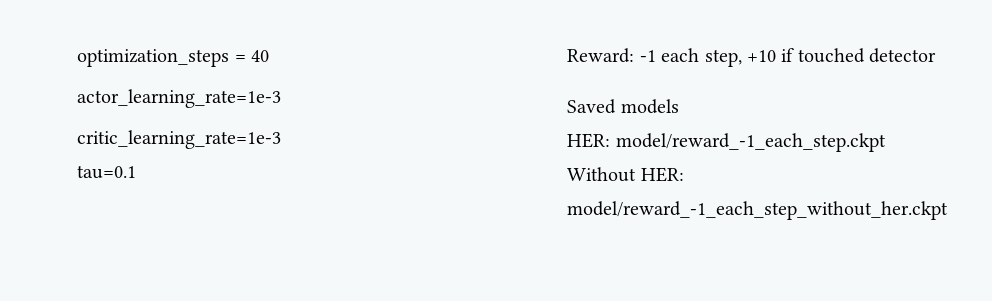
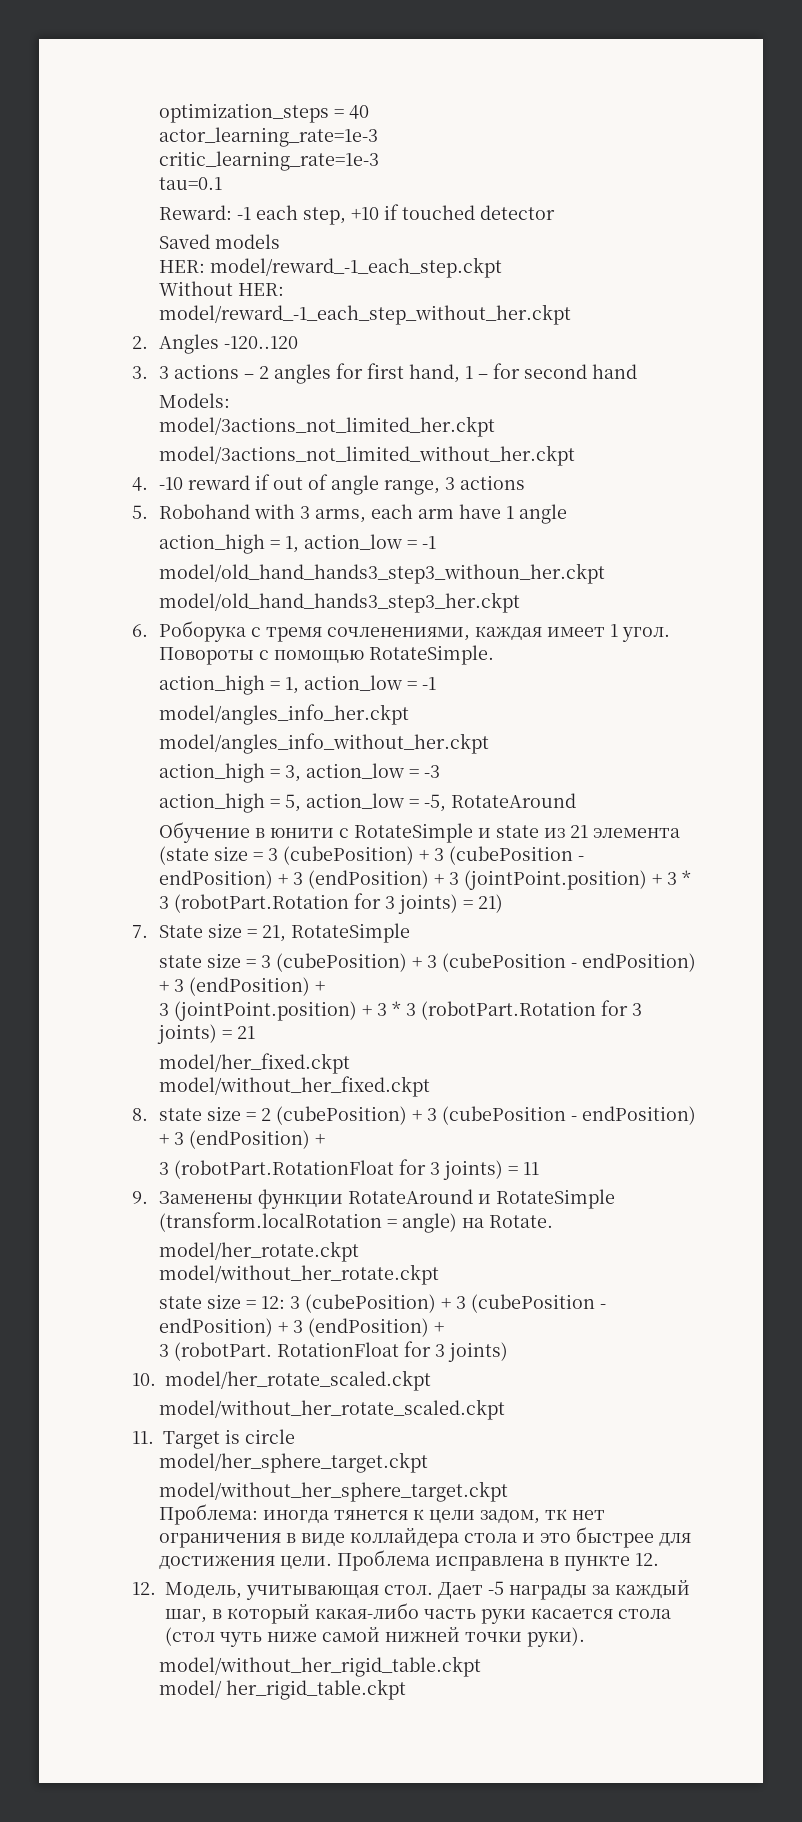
(949, 210) none -> [131,334,298,354] [131,363,637,384] [158,393,230,408] [158,416,495,437] [158,445,575,466] [131,474,525,495] [131,504,567,524] [158,534,436,554] [158,563,605,584] [158,592,520,613] [131,621,670,642] [158,645,494,665] [158,675,436,695] [158,704,409,725] [158,733,489,754] [158,763,440,783] [158,793,576,813] [158,822,680,843] [158,846,584,865] [158,870,691,890] [158,893,503,914] [131,923,410,943] [158,953,696,972] [158,977,325,996] [158,1000,642,1021] [156,1024,255,1044] [158,1053,350,1074] [158,1076,430,1097] [131,1106,696,1125] [158,1130,325,1149] [158,1159,539,1180] [131,1189,615,1209] [158,1212,553,1233] [158,1241,359,1262] [158,1264,439,1285] [158,1294,606,1313] [158,1318,444,1337] [158,1341,508,1362] [131,1370,431,1391] [158,1399,505,1420] [131,1429,295,1449] [158,1452,428,1473] [158,1481,508,1502] [158,1504,605,1525] [158,1527,691,1548] [158,1550,659,1571] [131,1580,690,1600] [164,1603,671,1624] [164,1627,585,1647] [158,1656,481,1677] [158,1679,406,1700] // 2. Angles -120..120 // 3. 3 actions – 2 angles for first hand, 1 – for second hand // Models: // model/3actions_not_limited_her.ckpt // model/3actions_not_limited_without_her.ckpt // 4. -10 reward if out of angle range, 3 actions // 5. Robohand with 3 arms, each arm have 1 angle // action_high = 1, action_low = -1 // model/old_hand_hands3_step3_withoun_her.ckpt // model/old_hand_hands3_step3_her.ckpt // 6. Роборука с тремя сочленениями, каждая имеет 1 угол. Повороты с помощью RotateSimple. // action_high = 1, action_low = -1 // model/angles_info_her.ckpt // model/angles_info_without_her.ckpt // action_high = 3, action_low = -3 // action_high = 5, action_low = -5, RotateAround // Обучение в юнити с RotateSimple и state из 21 элемента (state size = 3 (cubePosition) + 3 (cubePosition - endPosition) + 3 (endPosition) + 3 (jointPoint.position) + 3 * 3 (robotPart.Rotation for 3 joints) = 21) // 7. State size = 21, RotateSimple // state size = 3 (cubePosition) + 3 (cubePosition - endPosition) + 3 (endPosition) + // 3 (jointPoint.position) + 3 * 3 (robotPart.Rotation for 3 joints) = 21 // model/her_fixed.ckpt // model/without_her_fixed.ckpt // 8. state size = 2 (cubePosition) + 3 (cubePosition - endPosition) + 3 (endPosition) + // 3 (robotPart.RotationFloat for 3 joints) = 11 // 9. Заменены функции RotateAround и RotateSimple (transform.localRotation = angle) на Rotate. // model/her_rotate.ckpt // model/without_her_rotate.ckpt // state size = 12: 3 (cubePosition) + 3 (cubePosition - endPosition) + 3 (endPosition) + // 3 (robotPart. RotationFloat for 3 joints) // 10. model/her_rotate_scaled.ckpt // model/without_her_rotate_scaled.ckpt // 11. Target is circle // model/her_sphere_target.ckpt // model/without_her_sphere_target.ckpt // Проблема: иногда тянется к цели задом, тк нет ограничения в виде коллайдера стола и это быстрее для достижения цели. Проблема исправлена в пункте 12. // 12. Модель, учитывающая стол. Дает -5 награды за каждый шаг, в который какая-либо часть руки касается стола (стол чуть ниже самой нижней точки руки). // model/without_her_rigid_table.ckpt // model/ her_rigid_table.ckpt

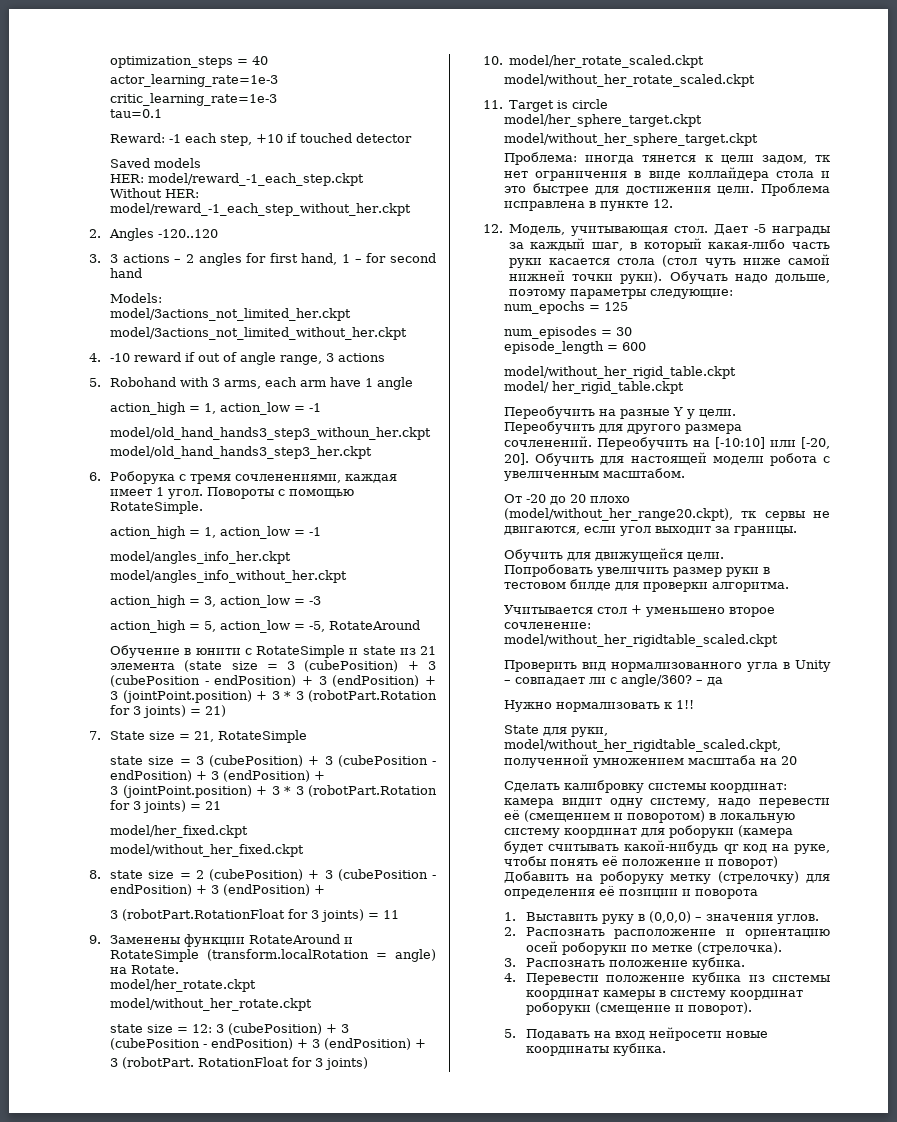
[158,1656,481,1677] [158,1679,406,1700] // model/without_her_rigid_table.ckpt // model/ her_rigid_table.ckpt -> [669,271,830,284] [508,289,733,299] [504,301,629,314] [504,326,633,339] [504,341,647,354] [504,366,737,379] [504,381,685,394] [504,406,737,419] [504,421,743,434] [504,436,830,450] [504,452,830,466] [504,468,686,481] [504,494,631,505] [504,508,830,521] [504,526,798,536] [504,548,725,562] [504,564,771,577] [504,579,790,592] [504,605,776,617] [504,622,592,629] [504,634,779,647] [504,660,831,672] [504,674,724,687] [504,700,695,712] [504,725,609,737] [504,739,782,752] [504,754,798,768] [504,780,788,793] [504,798,830,808] [504,810,796,823] [504,825,794,838] [504,840,830,854] [504,856,779,869] [504,871,830,884] [504,886,759,899] [504,911,819,924] [504,927,830,939] [525,941,782,955] [504,957,745,970] [504,972,830,985] [525,990,803,1000] [525,1002,752,1015] [504,1027,768,1041] [525,1043,666,1056] Обучать надо дольше, поэтому параметры следующие: // num_epochs = 125 // num_episodes = 30 // episode_length = 600 // model/without_her_rigid_table.ckpt // model/ her_rigid_table.ckpt // Переобучить на разные Y у цели. Переобучить для другого размера сочленений. Переобучить на [-10:10] или [-20, 20]. Обучить для настоящей модели робота с увеличенным масштабом. // От -20 до 20 плохо (model/without_her_range20.ckpt), тк сервы не двигаются, если угол выходит за границы. // Обучить для движущейся цели. // Попробовать увеличить размер руки в тестовом билде для проверки алгоритма. // Учитывается стол + уменьшено второе сочленение: model/without_her_rigidtable_scaled.ckpt // Проверить вид нормализованного угла в Unity – совпадает ли с angle/360? – да // Нужно нормализовать к 1!! // State для руки, model/without_her_rigidtable_scaled.ckpt, полученной умножением масштаба на 20 // Сделать калибровку системы координат: камера видит одну систему, надо перевести её (смещением и поворотом) в локальную систему координат для роборуки (камера будет считывать какой-нибудь qr код на руке, чтобы понять её положение и поворот) Добавить на роборуку метку (стрелочку) для определения её позиции и поворота // 1. Выставить руку в (0,0,0) – значения углов. // 2. Распознать расположение и ориентацию осей роборуки по метке (стрелочка). // 3. Распознать положение кубика. // 4. Перевести положение кубика из системы координат камеры в систему координат роборуки (смещение и поворот). // 5. Подавать на вход нейросети новые координаты кубика.

